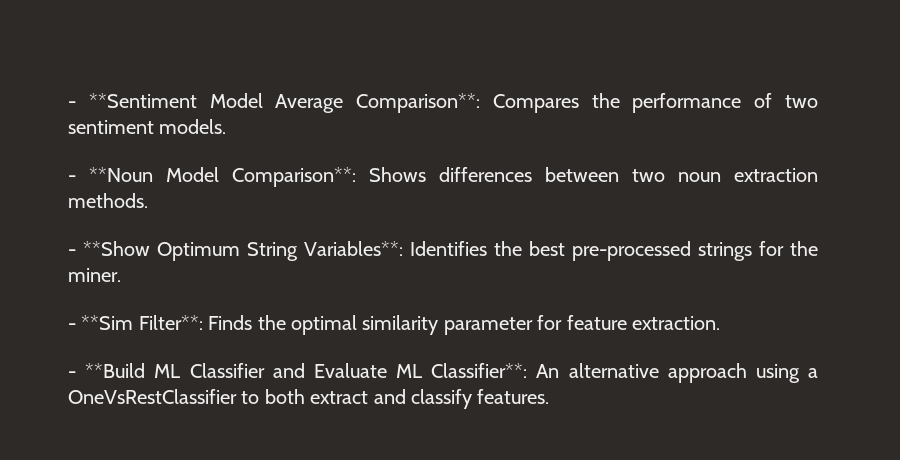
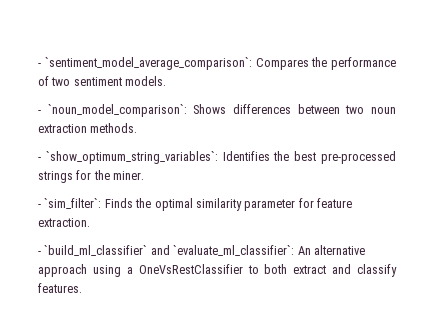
[68,93,481,113] - **Sentiment Model Average Comparison**: -> [38,57,252,70] - `sentiment_model_average_comparison`:
[89,167,356,187] **Noun Model Comparison**: -> [47,104,187,117] `noun_model_comparison`:
[83,241,404,261] **Show Optimum String Variables**: -> [45,151,218,164] `show_optimum_string_variables`:
[81,315,203,330] **Sim Filter**: -> [44,198,102,209] `sim_filter`:
[85,363,528,378] **Build ML Classifier and Evaluate ML Classifier**: -> [44,245,295,256] `build_ml_classifier` and `evaluate_ml_classifier`:

